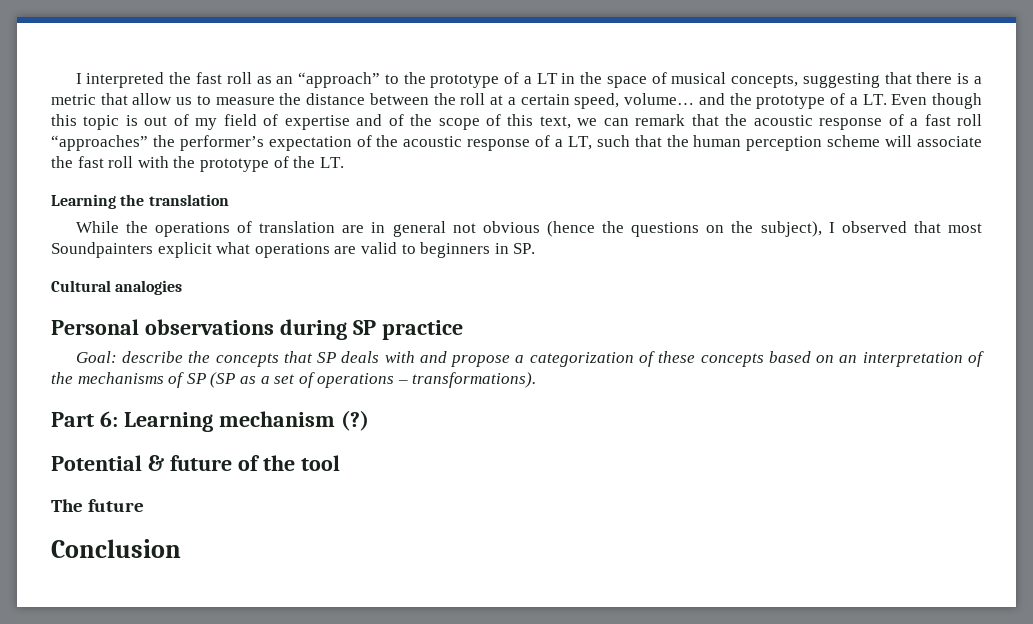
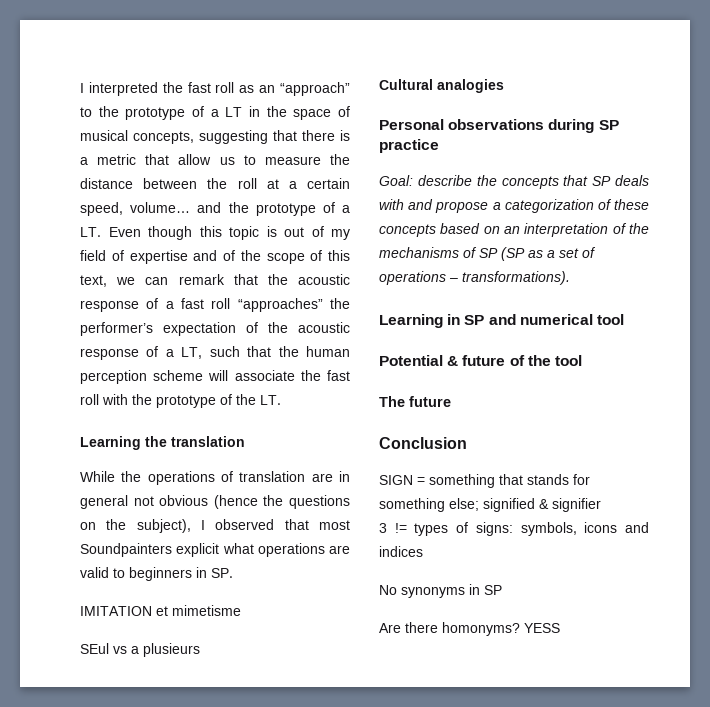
(536, 248) none -> [80,605,241,616] [80,643,200,657] // IMITATION et mimetisme // SEul vs a plusieurs
[51,410,369,432] Part 6: Learning mechanism (?) -> [379,314,624,328] Learning in SP and numerical tool
(181, 548) none -> [379,474,590,488] [379,498,601,512] [379,522,649,536] [379,546,423,557] [379,584,502,598] [379,622,560,636] // SIGN = something that stands for something else; signified & signifier // 3 != types of signs: symbols, icons and indices // No synonyms in SP // Are there homonyms? YESS

